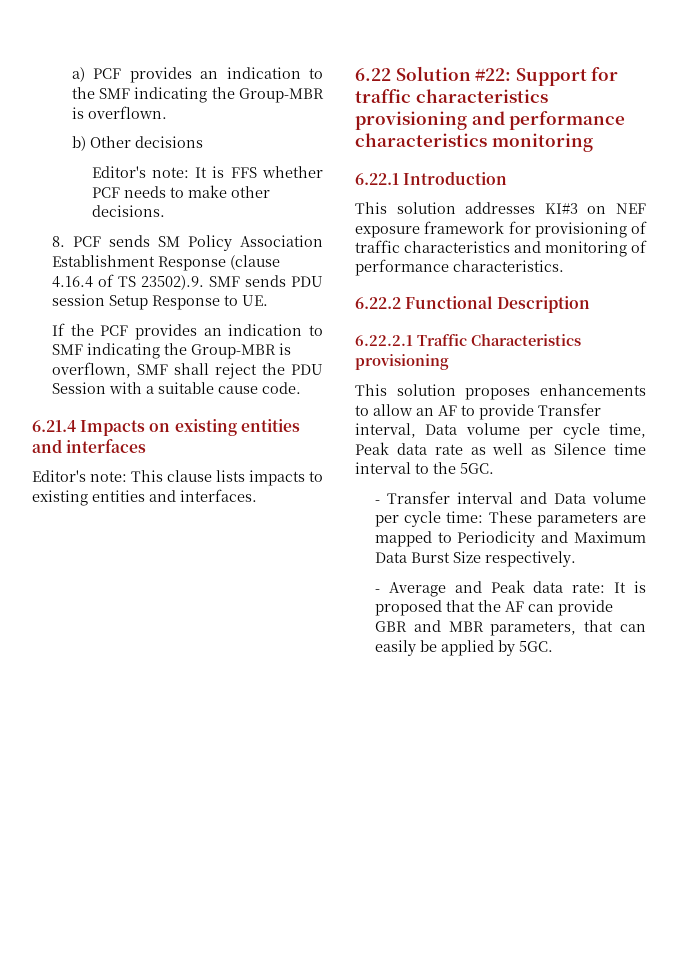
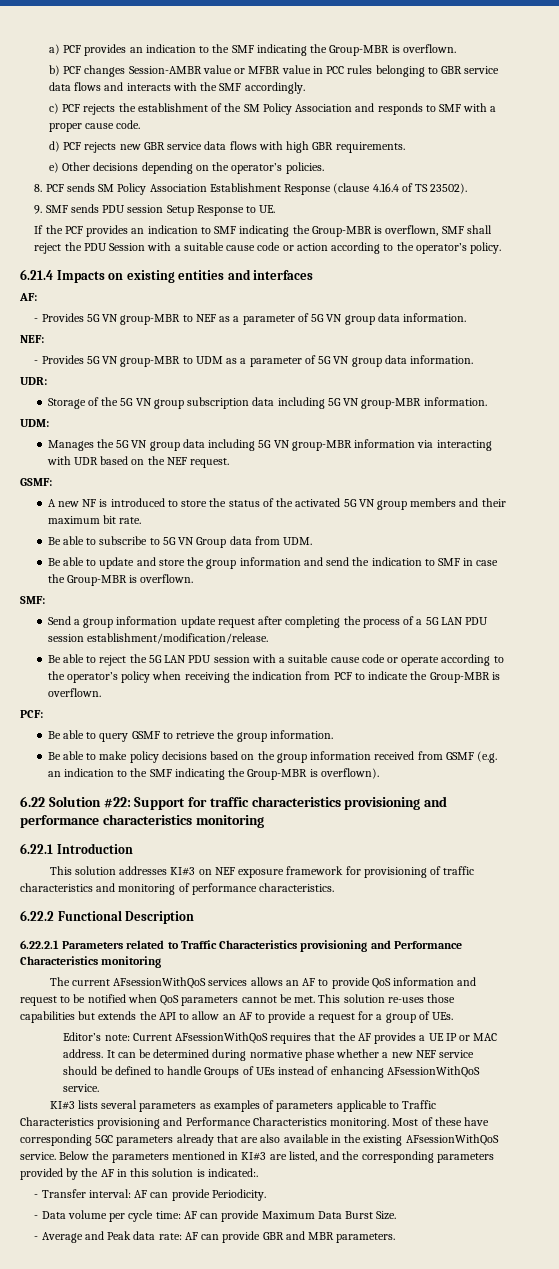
[89,136,203,148] [91,166,323,178] [91,185,270,198] [91,205,165,217] Other decisions // Editor's note: It is FFS whether PCF needs to make other decisions. -> [63,65,500,77] [48,82,305,94] [48,103,497,115] [48,120,141,132] [48,141,405,153] [48,162,324,174] PCF changes Session-AMBR value or MFBR value in PCC rules belonging to GBR service data flows and interacts with the SMF accordingly. // c) PCF rejects the establishment of the SM Policy Association and responds to SMF with a proper cause code. // d) PCF rejects new GBR service data flows with high GBR requirements. // e) Other decisions depending on the operator’s policies.
[140,275,204,290] 23502).9. -> [430,183,468,194] [34,205,43,214] 23502). // 9.
[261,382,301,394] code. -> [257,242,502,254] code or action according to the operator’s policy.
[32,470,323,486] [32,489,257,506] Editor's note: This clause lists impacts to existing entities and interfaces. -> [19,293,37,301] [34,313,467,325] [20,335,44,343] [34,355,474,367] [20,377,47,385] [47,397,487,409] [20,419,49,427] [47,439,492,451] [46,456,230,468] [20,478,52,486] [47,498,506,510] [47,515,142,524] [47,536,313,548] [47,557,499,569] [47,574,194,586] [20,596,45,604] [47,616,488,628] [47,633,268,644] [47,654,504,666] [47,671,500,683] [47,688,101,697] [20,710,43,718] [47,730,333,742] [47,751,497,763] [47,768,379,780] AF: // - Provides 5G VN group-MBR to NEF as a parameter of 5G VN group data information. // NEF: // - Provides 5G VN group-MBR to UDM as a parameter of 5G VN group data information. // UDR: // Storage of the 5G VN group subscription data including 5G VN group-MBR information. // UDM: // Manages the 5G VN group data including 5G VN group-MBR information via interacting with UDR based on the NEF request. // GSMF: // A new NF is introduced to store the status of the activated 5G VN group members and their maximum bit rate. // Be able to subscribe to 5G VN Group data from UDM. // Be able to update and store the group information and send the indication to SMF in case the Group-MBR is overflown. // SMF: // Send a group information update request after completing the process of a 5G LAN PDU session establishment/modification/release. // Be able to reject the 5G LAN PDU session with a suitable cause code or operate according to the operator’s policy when receiving the indication from PCF to indicate the Group-MBR is overflown. // PCF: // Be able to query GSMF to retrieve the group information. // Be able to make policy decisions based on the group information received from GSMF (e.g. an indication to the SMF indicating the Group-MBR is overflown).
[417,334,581,346] [355,354,449,370] [355,384,646,400] Traffic Characteristics provisioning // This solution proposes enhancements -> [62,940,462,952] [20,956,162,968] [49,977,477,989] [20,994,456,1006] [20,1011,176,1023] Parameters related to Traffic Characteristics provisioning and Performance Characteristics monitoring // The current AFsessionWithQoS services allows an AF to provide QoS information and request to be notified when QoS parameters cannot be met. This solution re-uses those capabilities but extends the API
[538,403,601,416] [355,423,646,439] [355,442,646,455] [355,462,494,474] [374,491,547,504] Transfer interval, Data volume per cycle time, Peak data rate as well as Silence time interval to the 5GC. // - Transfer interval and -> [308,1011,454,1023] [63,1032,498,1044] [63,1049,475,1061] [63,1066,480,1078] [63,1084,100,1092] [49,1100,437,1112] [20,1117,490,1129] [20,1134,499,1146] [20,1151,494,1163] [20,1168,258,1180] [34,1189,266,1201] [34,1215,39,1219] a request for a group of UEs. // Editor’s note: Current AFsessionWithQoS requires that the AF provides a UE IP or MAC address. It can be determined during normative phase whether a new NEF service should be defined to handle Groups of UEs instead of enhancing AFsessionWithQoS service. // KI#3 lists several parameters as examples of parameters applicable to Traffic Characteristics provisioning and Performance Characteristics monitoring. Most of these have corresponding 5GC parameters already that are also available in the existing AFsessionWithQoS service. Below the parameters mentioned in KI#3 are listed, and the corresponding parameters provided by the AF in this solution is indicated:. // - Transfer interval: AF can provide Periodicity. // -
[488,511,646,527] [374,531,569,547] These parameters are mapped to Periodicity and -> [183,1210,260,1222] AF can provide
[452,551,576,567] Size respectively. -> [376,1211,397,1220] Size.
[614,581,646,593] [374,600,501,616] It is proposed that the -> (182, 1236) none
[490,620,646,636] [374,640,553,656] parameters, that can easily be applied by 5GC. -> [336,1233,396,1243] parameters.

